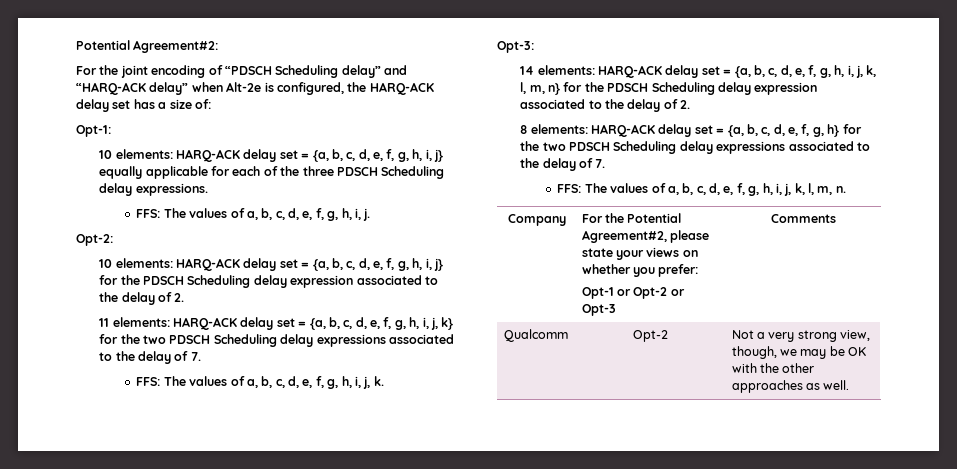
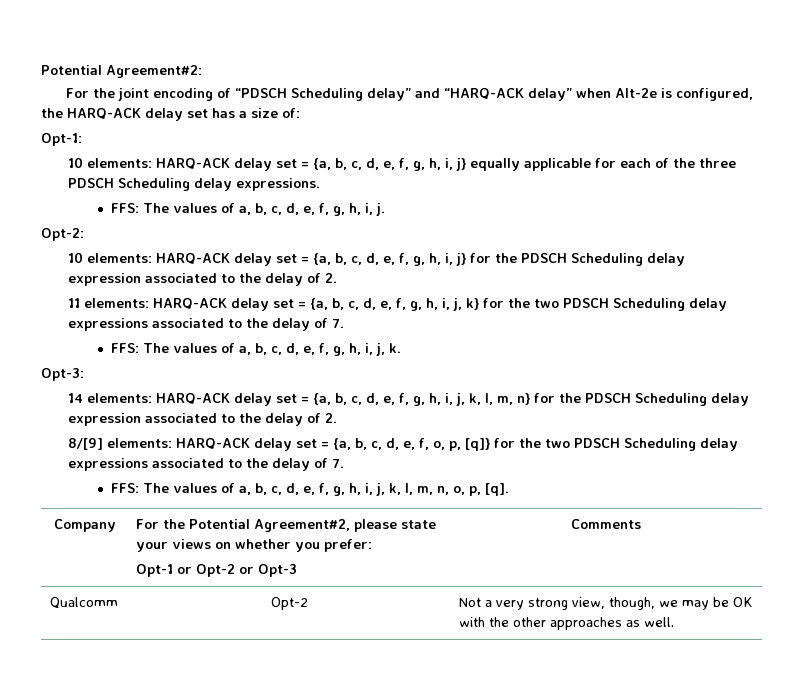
[520,125,528,134] 8 -> [68,438,104,450] 8/[9]
[812,124,840,137] g, h} -> [433,438,491,451] o, p, [q]}
[835,186,846,193] n. -> [437,483,510,496] n, o, p, [q].

